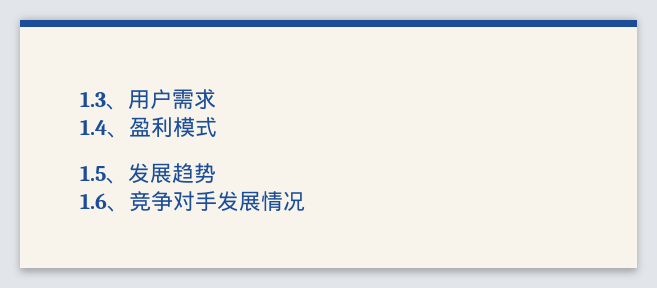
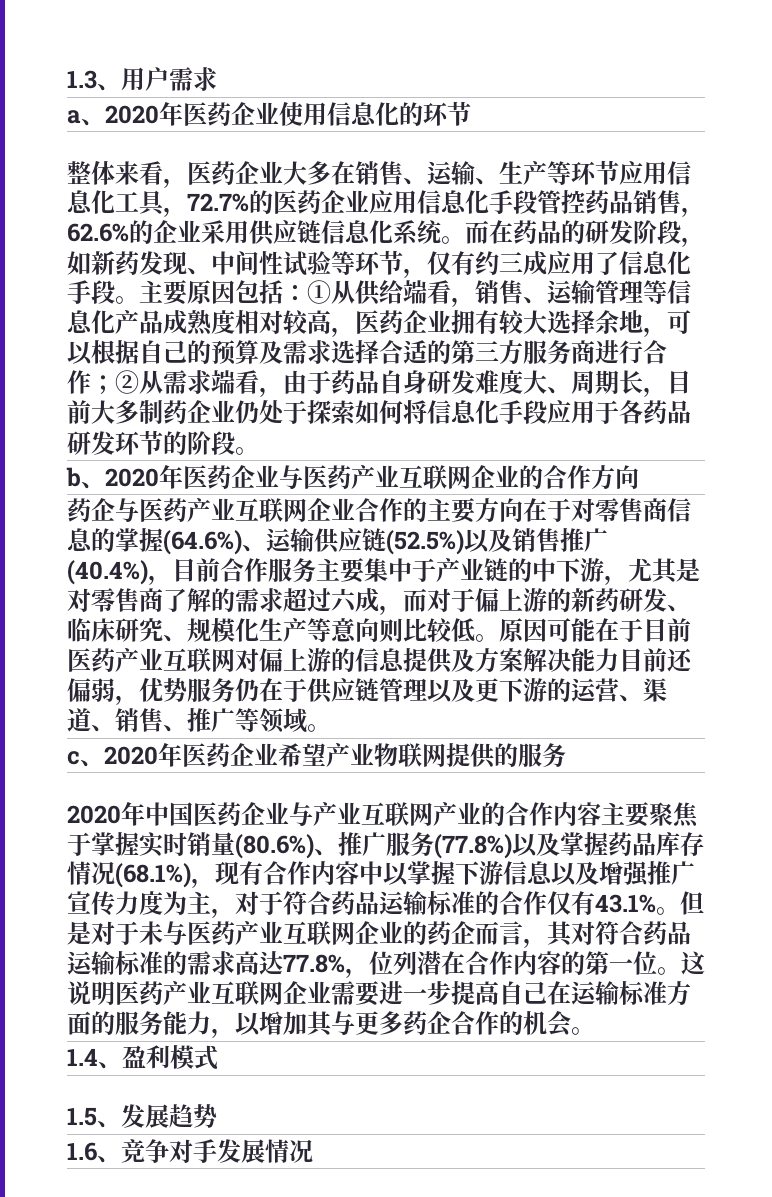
(216, 99) none -> [67,101,471,126] [67,160,691,188] [67,190,705,217] [67,220,705,247] [67,250,691,278] [67,280,691,307] [67,310,691,337] [67,340,667,365] [67,370,691,397] [67,400,691,425] [67,430,259,455] [66,464,639,490] [67,498,691,523] [67,528,608,555] [67,558,700,585] [67,588,691,615] [67,618,691,643] [67,648,693,674] [67,678,667,705] [67,708,331,733] [67,742,566,769] [67,801,699,828] [67,831,704,859] [67,861,695,888] [67,891,704,918] [67,921,691,948] [67,951,705,978] [67,981,691,1006] [67,1011,595,1038] // a、2020年医药企业使用信息化的环节 // 整体来看，医药企业大多在销售、运输、生产等环节应用信息化工具，72.7%的医药企业应用信息化手段管控药品销售，62.6%的企业采用供应链信息化系统。而在药品的研发阶段，如新药发现、中间性试验等环节，仅有约三成应用了信息化手段。主要原因包括：①从供给端看，销售、运输管理等信息化产品成熟度相对较高，医药企业拥有较大选择余地，可以根据自己的预算及需求选择合适的第三方服务商进行合作；②从需求端看，由于药品自身研发难度大、周期长，目前大多制药企业仍处于探索如何将信息化手段应用于各药品研发环节的阶段。 // b、2020年医药企业与医药产业互联网企业的合作方向 // 药企与医药产业互联网企业合作的主要方向在于对零售商信息的掌握(64.6%)、运输供应链(52.5%)以及销售推广(40.4%)，目前合作服务主要集中于产业链的中下游，尤其是对零售商了解的需求超过六成，而对于偏上游的新药研发、临床研究、规模化生产等意向则比较低。原因可能在于目前医药产业互联网对偏上游的信息提供及方案解决能力目前还偏弱，优势服务仍在于供应链管理以及更下游的运营、渠道、销售、推广等领域。 // c、2020年医药企业希望产业物联网提供的服务 // 2020年中国医药企业与产业互联网产业的合作内容主要聚焦于掌握实时销量(80.6%)、推广服务(77.8%)以及掌握药品库存情况(68.1%)，现有合作内容中以掌握下游信息以及增强推广宣传力度为主，对于符合药品运输标准的合作仅有43.1%。但是对于未与医药产业互联网企业的药企而言，其对符合药品运输标准的需求高达77.8%，位列潜在合作内容的第一位。这说明医药产业互联网企业需要进一步提高自己在运输标准方面的服务能力，以增加其与更多药企合作的机会。

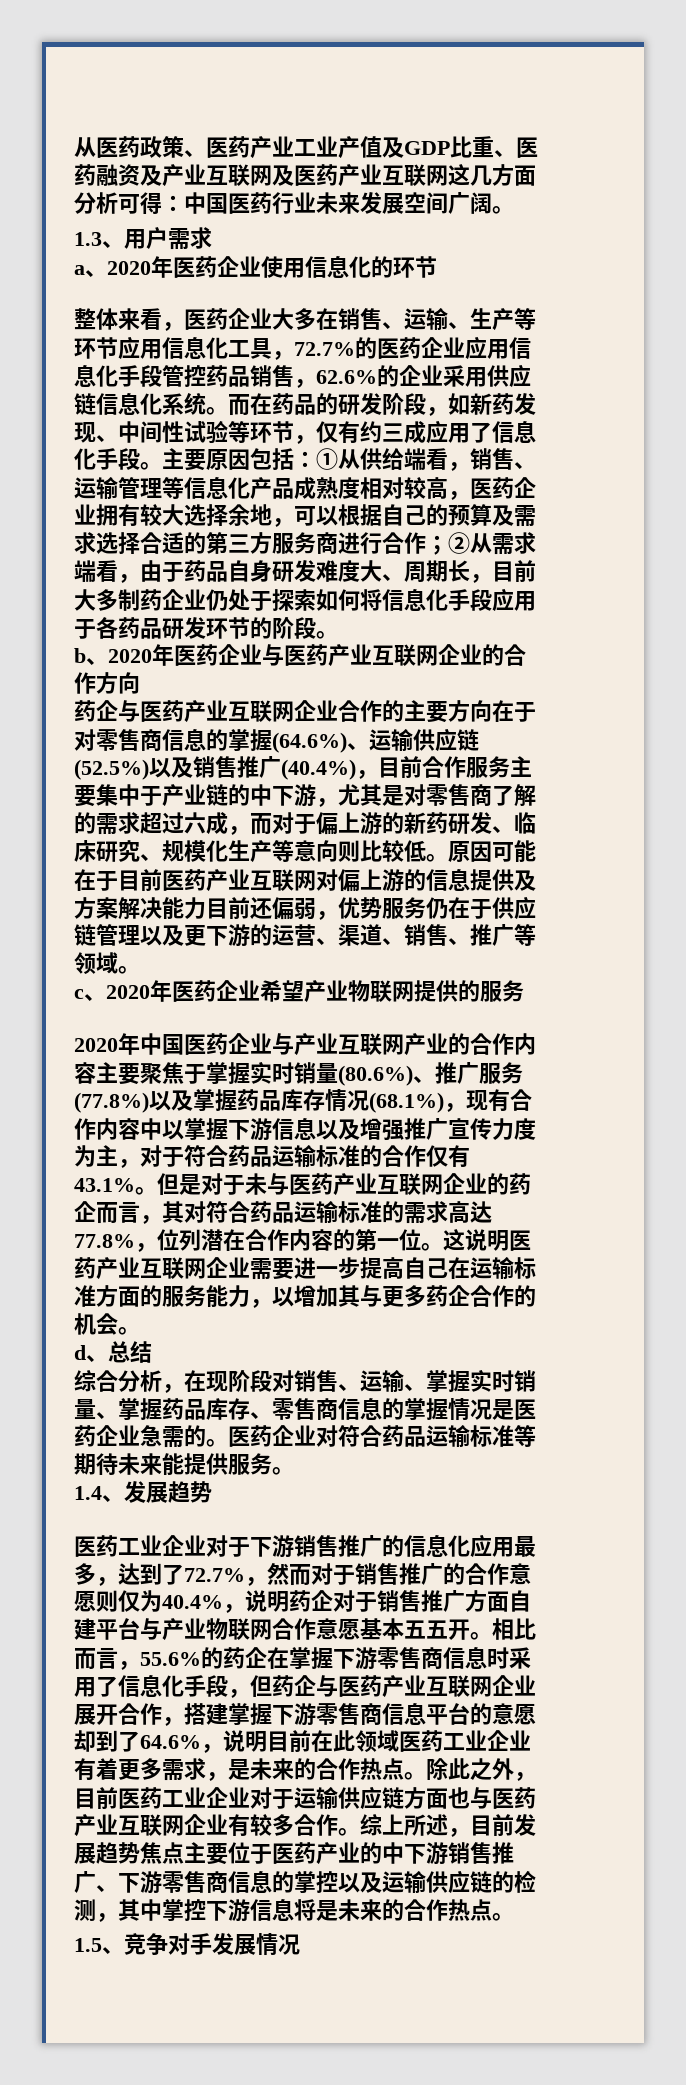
(67, 79) none -> [74,136,538,159] [74,164,536,187] [74,192,514,214] 从医药政策、医药产业工业产值及GDP比重、医药融资及产业互联网及医药产业互联网这几方面分析可得：中国医药行业未来发展空间广阔。 //
[67,1045,218,1070] [67,1104,217,1128] [67,1142,97,1161] 1.4、盈利模式 // 1.5、发展趋势 // 1.6 -> [74,1341,152,1363] [74,1369,536,1393] [74,1397,536,1421] [74,1425,536,1448] [74,1453,294,1475] [74,1481,212,1503] [74,1534,536,1558] [74,1562,531,1586] [74,1590,531,1613] [74,1618,536,1641] [74,1646,531,1670] [74,1674,536,1698] [74,1702,536,1726] [74,1730,531,1753] [74,1758,536,1781] [74,1786,536,1810] [74,1814,536,1837] [74,1842,514,1865] [74,1870,536,1894] [74,1898,514,1922] [74,1938,102,1952] d、总结 // 综合分析，在现阶段对销售、运输、掌握实时销量、掌握药品库存、零售商信息的掌握情况是医药企业急需的。医药企业对符合药品运输标准等期待未来能提供服务。 // 1.4、发展趋势 // 医药工业企业对于下游销售推广的信息化应用最多，达到了72.7%，然而对于销售推广的合作意愿则仅为40.4%，说明药企对于销售推广方面自建平台与产业物联网合作意愿基本五五开。相比而言，55.6%的药企在掌握下游零售商信息时采用了信息化手段，但药企与医药产业互联网企业展开合作，搭建掌握下游零售商信息平台的意愿却到了64.6%，说明目前在此领域医药工业企业有着更多需求，是未来的合作热点。除此之外，目前医药工业企业对于运输供应链方面也与医药产业互联网企业有较多合作。综上所述，目前发展趋势焦点主要位于医药产业的中下游销售推广、下游零售商信息的掌控以及运输供应链的检测，其中掌控下游信息将是未来的合作热点。 // 1.5

